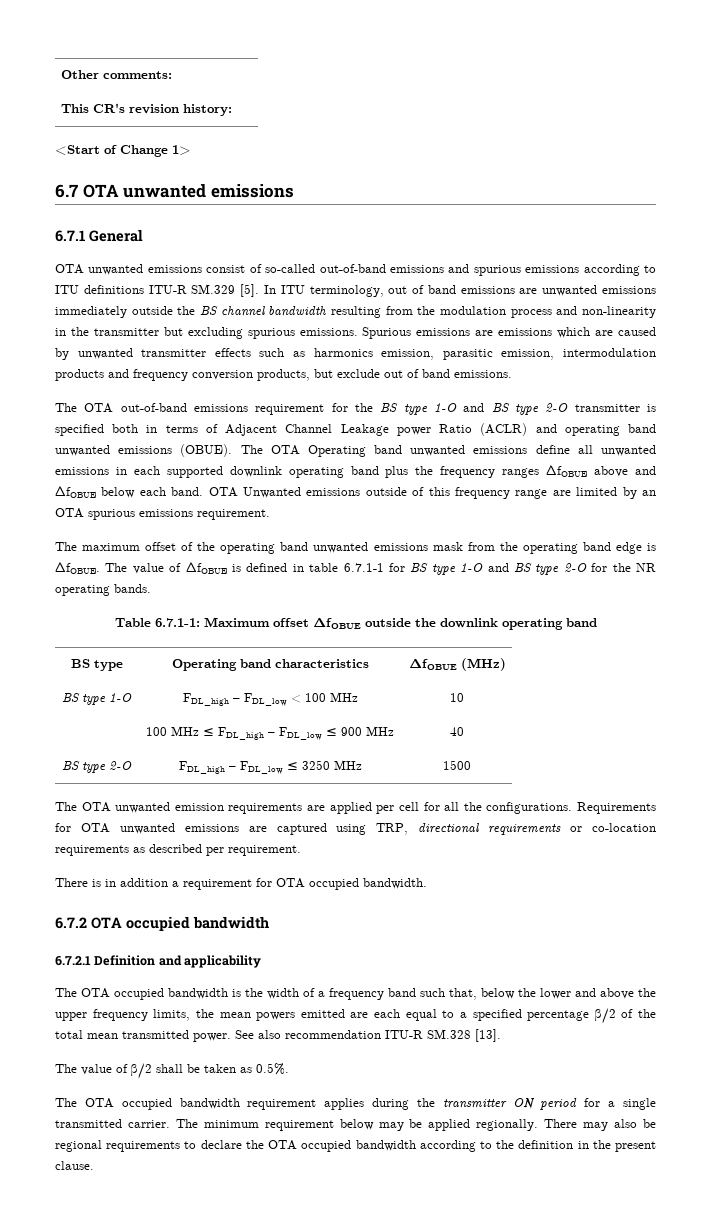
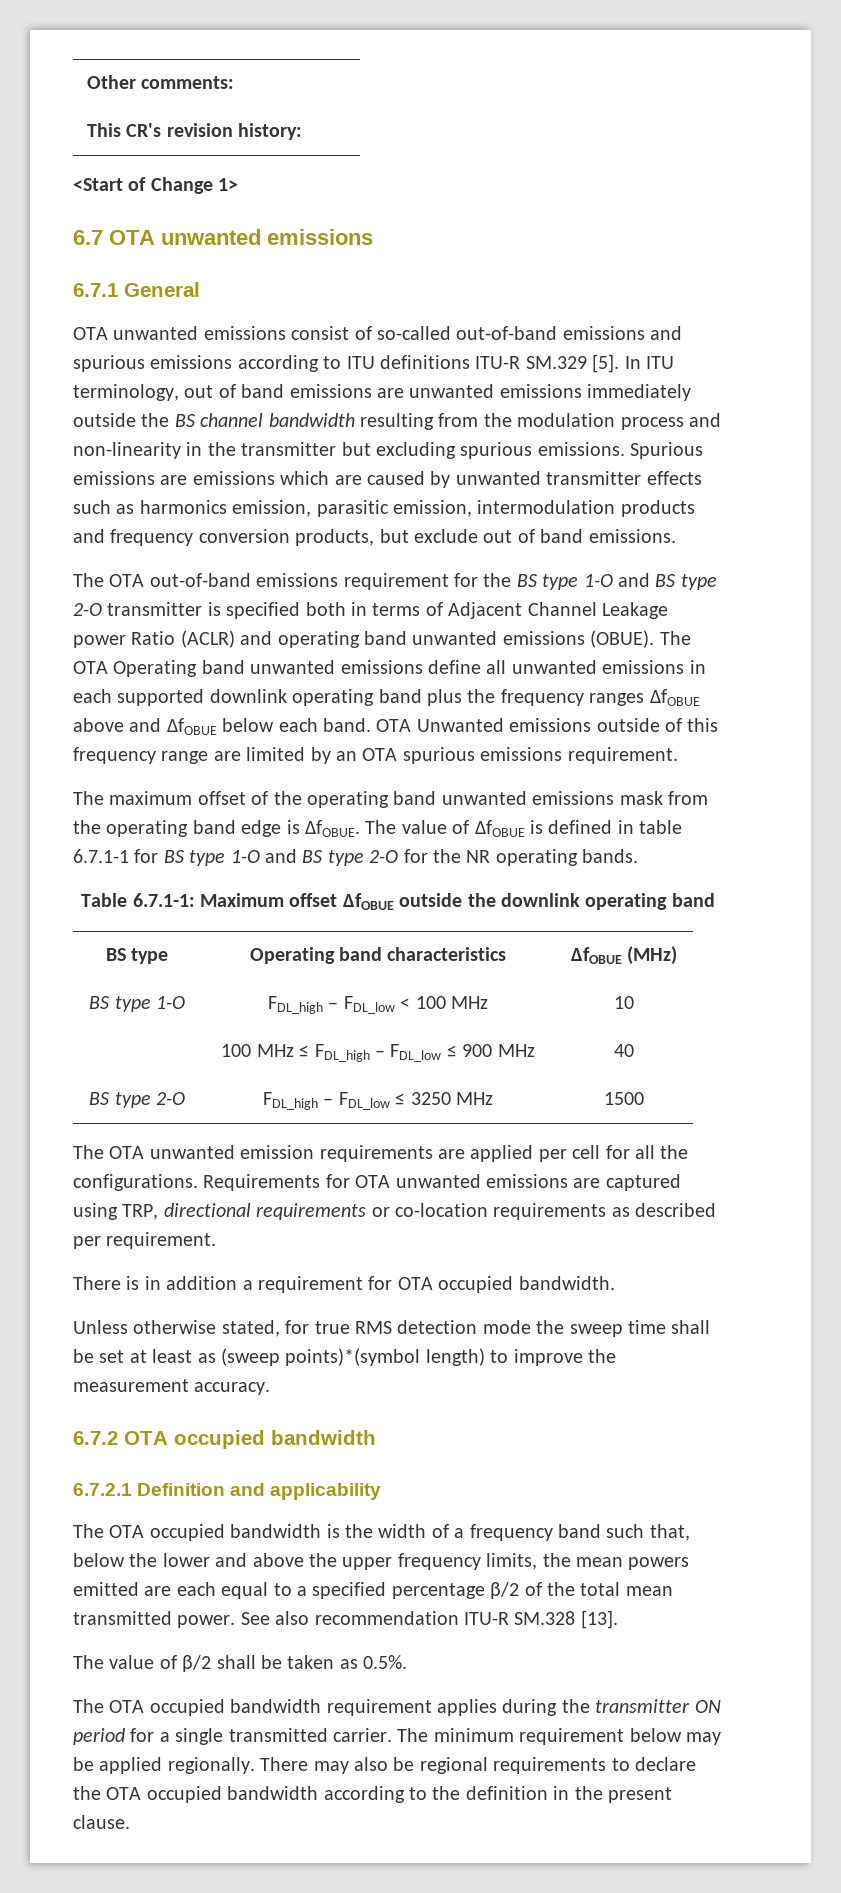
(427, 883) none -> [73,1320,711,1337] [73,1348,616,1366] [73,1379,271,1395] // Unless otherwise stated, for true RMS detection mode the sweep time shall be set at least as (sweep points)*(symbol length) to improve the measurement accuracy.

